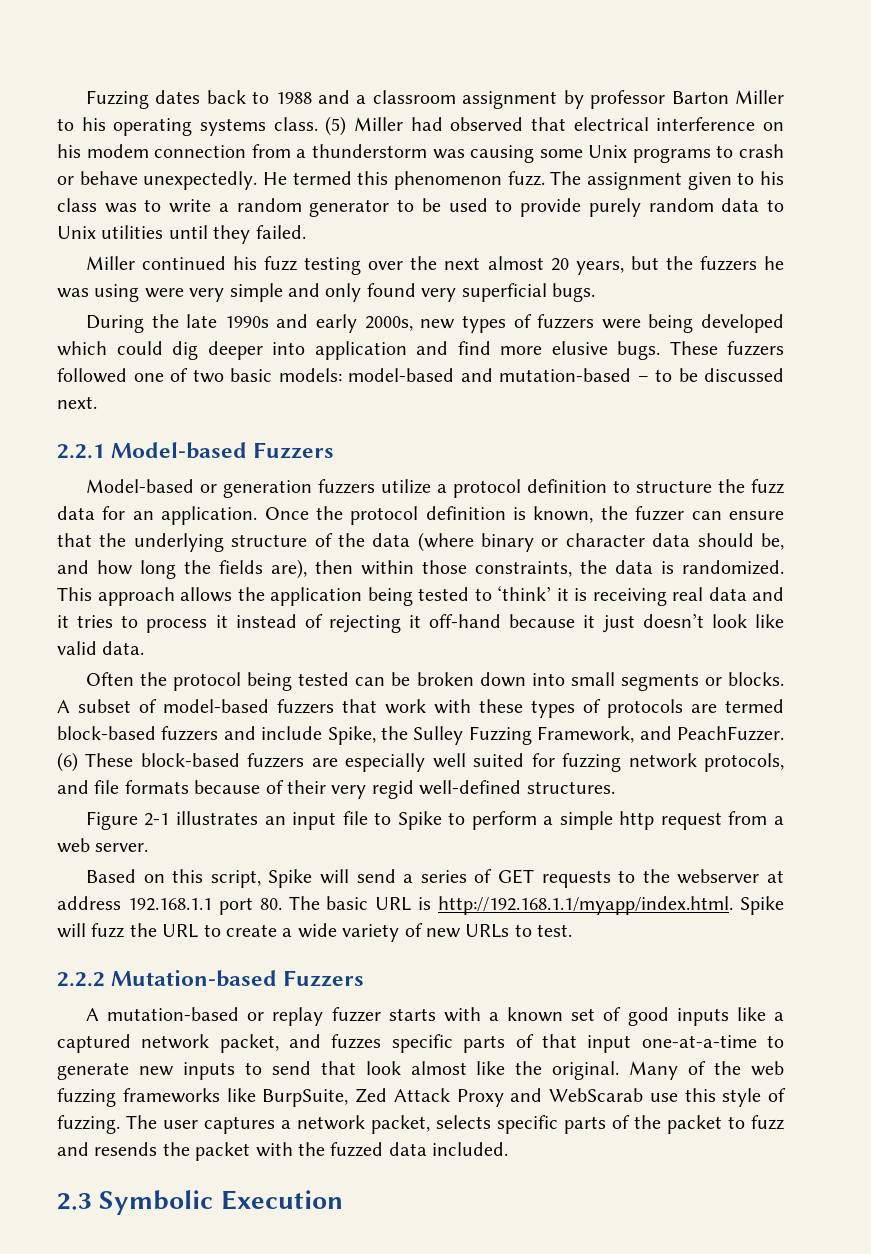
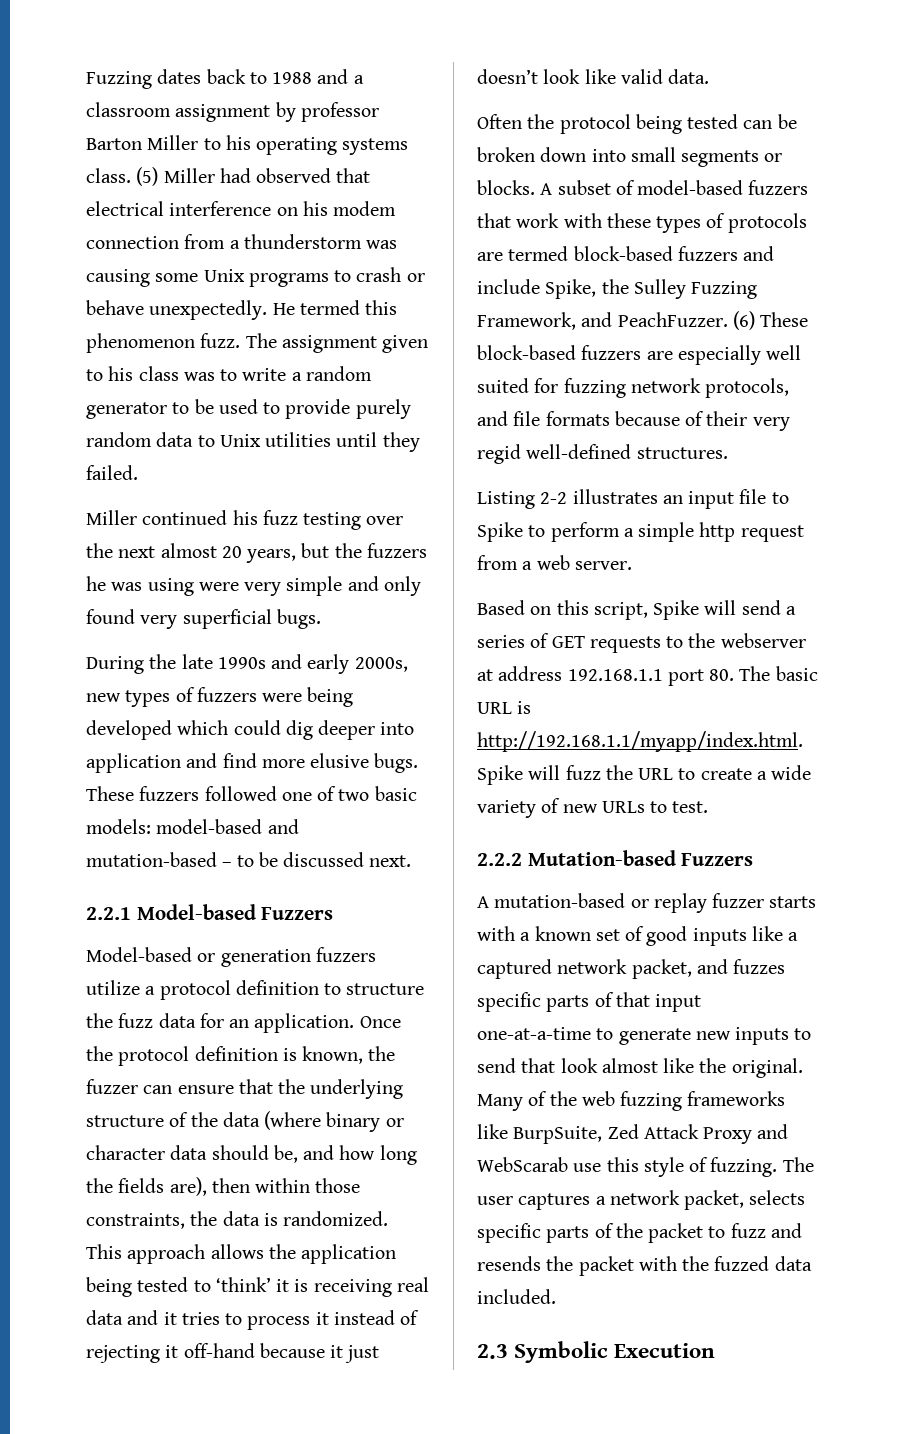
[85,811,170,830] Figure 2-1 -> [477,491,568,509] Listing 2-2

